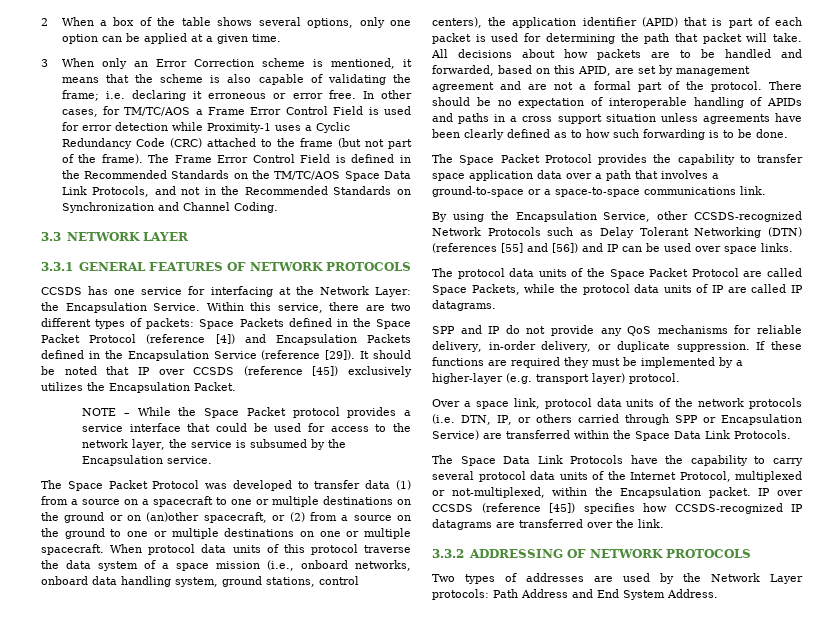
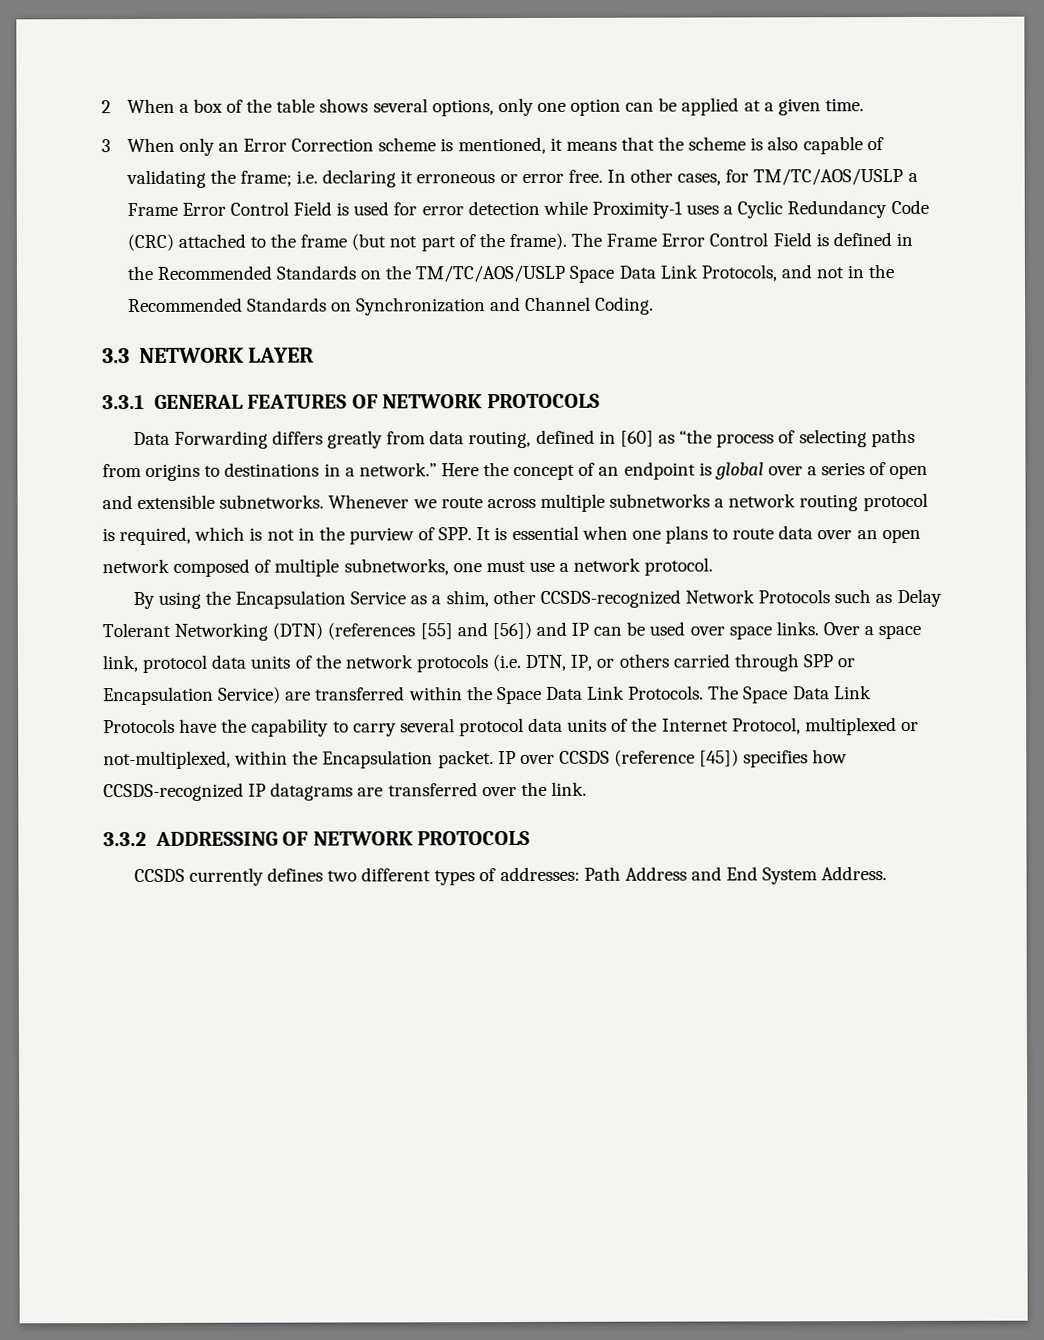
[124,107,191,116] TM/TC/AOS -> [753,167,904,186] TM/TC/AOS/USLP
[274,171,341,180] TM/TC/AOS -> [415,264,566,283] TM/TC/AOS/USLP
[41,286,411,297] [41,302,411,313] [41,318,411,329] [41,334,411,345] [41,350,411,361] [41,366,412,377] [41,382,236,393] [82,407,411,418] [82,423,411,432] [82,439,347,450] [82,455,213,466] [41,480,411,491] [41,496,411,507] [41,512,412,523] [41,528,411,539] [41,544,411,555] [41,560,411,571] [41,576,359,587] [432,17,802,28] [432,33,802,44] [431,49,802,60] [432,65,750,76] [432,81,802,92] [432,97,802,108] [432,113,802,124] [432,129,788,140] [432,154,803,165] [432,170,719,181] [432,186,766,197] CCSDS has one service for interfacing at the Network Layer: the Encapsulation Service. Within this service, there are two different types of packets: Space Packets defined in the Space Packet Protocol (reference [4]) and Encapsulation Packets defined in the Encapsulation Service (reference [29]). It should be noted that IP over CCSDS (reference [45]) exclusively utilizes the Encapsulation Packet. // NOTE – While the Space Packet protocol provides a service interface that could be used for access to the network layer, the service is subsumed by the Encapsulation service. // The Space Packet Protocol was developed to transfer data (1) from a source on a spacecraft to one or multiple destinations on the ground or on (an)other spacecraft, or (2) from a source on the ground to one or multiple destinations on one or multiple spacecraft. When protocol data units of this protocol traverse the data system of a space mission (i.e., onboard networks, onboard data handling system, ground stations, control centers), the application identifier (APID) that is part of each packet is used for determining the path that packet will take. All decisions about how packets are to be handled and forwarded, based on this APID, are set by management agreement and are not a formal part of the protocol. There should be no expectation of interoperable handling of APIDs and paths in a cross support situation unless agreements have been clearly defined as to how such forwarding is to be done. // The Space Packet Protocol provides the capability to transfer space application data over a path that involves a ground-to-space or a space-to-space communications link. -> [132,428,915,449] [102,461,929,481] [102,492,928,512] [102,525,921,546] [102,557,714,577] Data Forwarding differs greatly from data routing, defined in [60] as “the process of selecting paths from origins to destinations in a network.” Here the concept of an endpoint is global over a series of open and extensible subnetworks. Whenever we route across multiple subnetworks a network routing protocol is required, which is not in the purview of SPP. It is essential when one plans to route data over an open network composed of multiple subnetworks, one must use a network protocol.
[603,212,651,222] Service, -> [350,590,489,608] Service as a shim,
[432,268,802,279] [432,284,803,295] [432,300,496,311] [432,325,802,336] [432,341,802,352] [432,357,743,368] [432,373,680,384] // The protocol data units of the Space Packet Protocol are called Space Packets, while the protocol data units of IP are called IP datagrams. // SPP and IP do not provide any QoS mechanisms for reliable delivery, in-order delivery, or duplicate suppression. If these functions are required they must be implemented by a higher-layer (e.g. transport layer) protocol. // -> (819, 628) none
(791, 434) // -> (705, 692) none
[432,573,803,584] [432,589,489,600] Two types of addresses are used by the Network Layer protocols: -> [133,866,580,886] CCSDS currently defines two different types of addresses:

